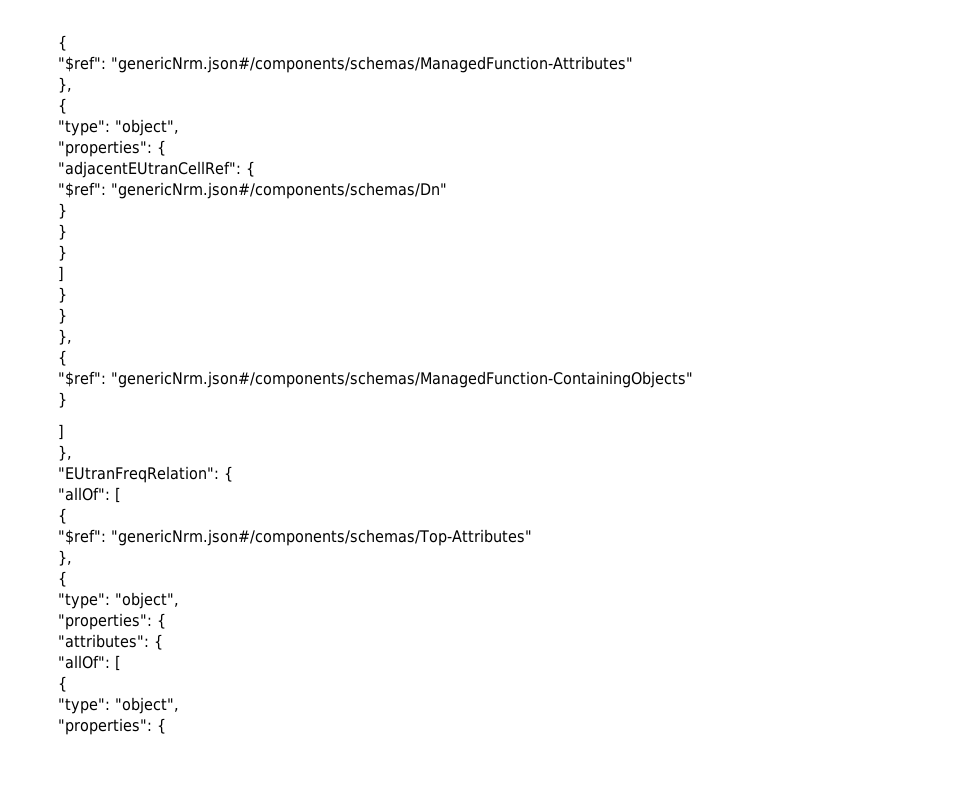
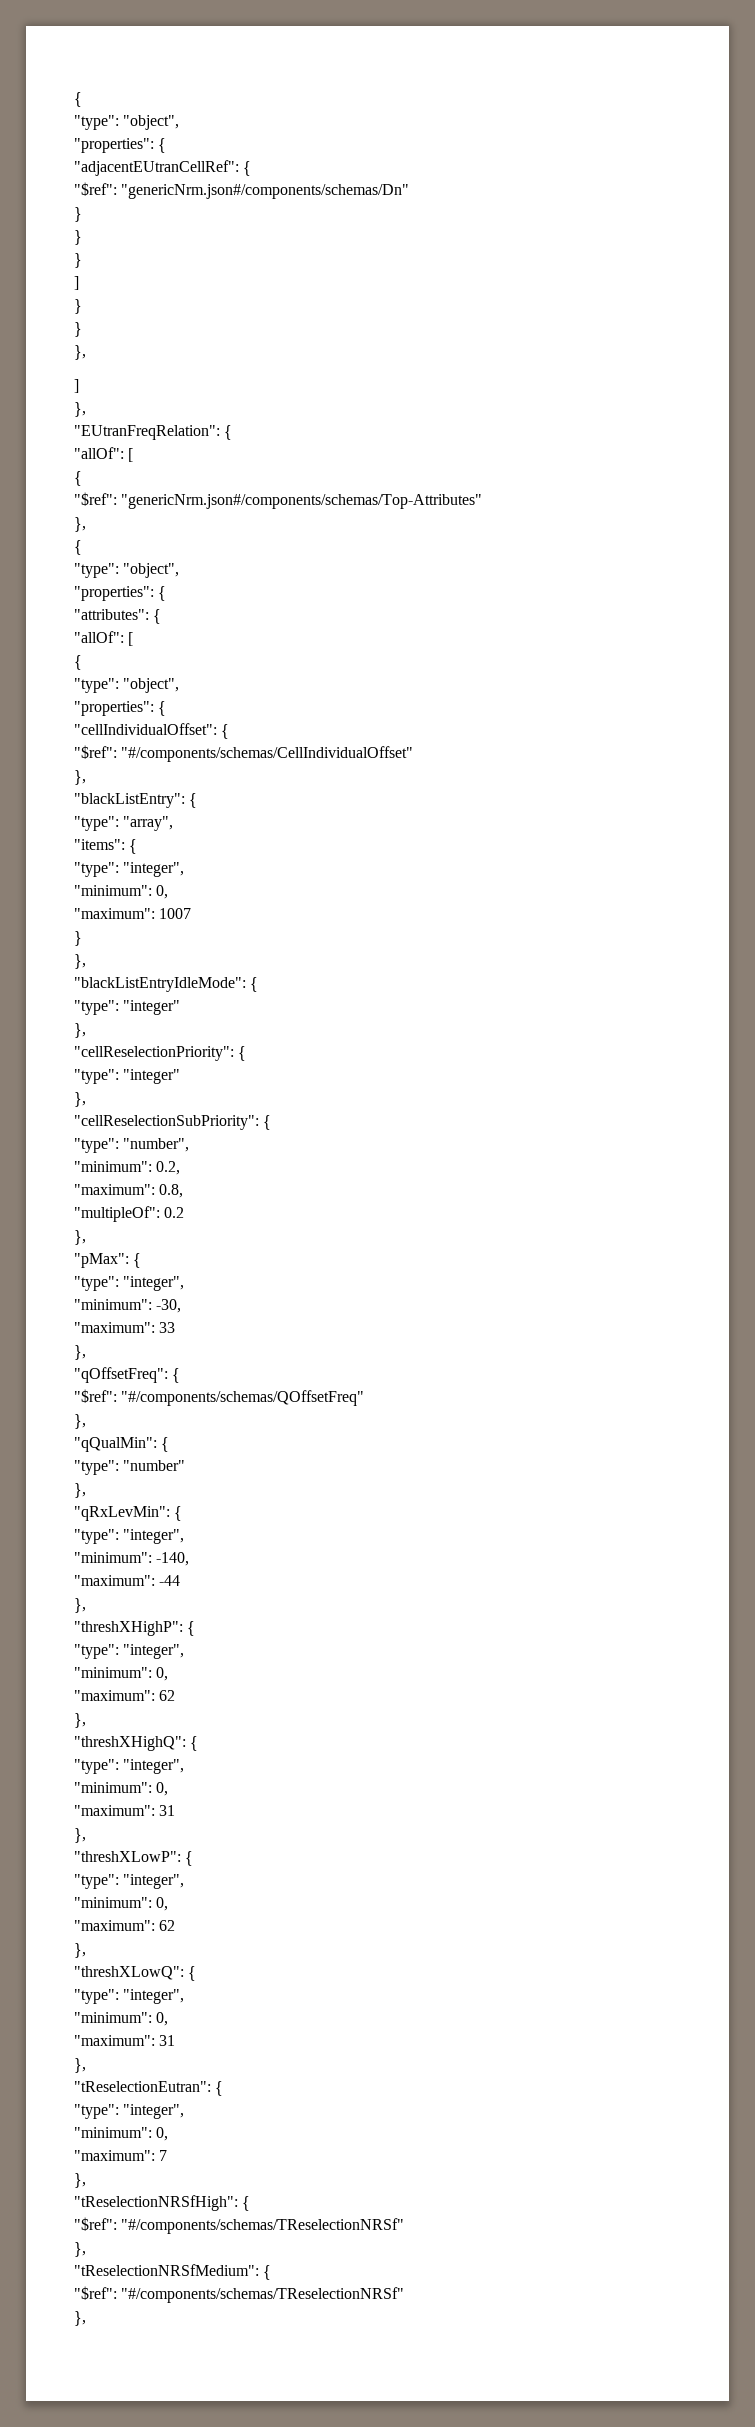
[58,35,67,51] [58,56,633,73] [58,77,72,93] [58,98,67,114] { // "$ref": "genericNrm.json#/components/schemas/ManagedFunction-Attributes" // }, // { -> [74,92,82,107] {
[58,350,67,366] [58,371,693,388] [58,392,67,408] // { // "$ref": "genericNrm.json#/components/schemas/ManagedFunction-ContainingObjects" // } -> (86, 352) none
(166, 726) none -> [74,723,230,739] [74,745,414,762] [74,770,86,785] [74,793,198,808] [74,816,174,831] [74,839,138,854] [74,862,185,877] [74,885,169,899] [74,908,192,919] [74,931,82,946] [74,954,86,969] [74,977,259,992] [74,1000,181,1015] [74,1023,86,1038] [74,1046,247,1061] [74,1069,181,1084] [74,1092,86,1107] [74,1115,272,1130] [74,1138,190,1153] [74,1161,181,1175] [74,1184,184,1198] [74,1206,185,1222] [74,1230,86,1245] [74,1253,142,1268] [74,1276,185,1291] [74,1299,182,1313] [74,1322,176,1333] [74,1345,86,1360] [74,1367,181,1383] [74,1389,365,1406] [74,1414,86,1429] [74,1437,170,1452] [74,1460,186,1475] [74,1483,86,1498] [74,1506,183,1521] [74,1529,185,1544] [74,1552,190,1566] [74,1575,181,1586] [74,1598,86,1613] [74,1621,196,1636] [74,1644,185,1659] [74,1667,169,1681] [74,1690,176,1701] [74,1713,86,1728] [74,1736,199,1751] [74,1759,185,1774] [74,1782,169,1796] [74,1805,176,1816] [74,1828,86,1843] [74,1851,194,1866] [74,1874,185,1889] [74,1897,169,1911] [74,1920,176,1931] [74,1943,86,1958] [74,1966,197,1981] [74,1989,185,2004] [74,2012,169,2026] [74,2035,176,2046] [74,2058,86,2073] [74,2081,224,2096] [74,2104,185,2119] [74,2127,169,2141] [74,2150,168,2161] [74,2173,86,2188] [74,2195,251,2211] [74,2217,405,2234] [74,2242,86,2257] [74,2264,272,2280] [74,2286,405,2303] [74,2311,86,2326] // "cellIndividualOffset": { // "$ref": "#/components/schemas/CellIndividualOffset" // }, // "blackListEntry": { // "type": "array", // "items": { // "type": "integer", // "minimum": 0, // "maximum": 1007 // } // }, // "blackListEntryIdleMode": { // "type": "integer" // }, // "cellReselectionPriority": { // "type": "integer" // }, // "cellReselectionSubPriority": { // "type": "number", // "minimum": 0.2, // "maximum": 0.8, // "multipleOf": 0.2 // }, // "pMax": { // "type": "integer", // "minimum": -30, // "maximum": 33 // }, // "qOffsetFreq": { // "$ref": "#/components/schemas/QOffsetFreq" // }, // "qQualMin": { // "type": "number" // }, // "qRxLevMin": { // "type": "integer", // "minimum": -140, // "maximum": -44 // }, // "threshXHighP": { // "type": "integer", // "minimum": 0, // "maximum": 62 // }, // "threshXHighQ": { // "type": "integer", // "minimum": 0, // "maximum": 31 // }, // "threshXLowP": { // "type": "integer", // "minimum": 0, // "maximum": 62 // }, // "threshXLowQ": { // "type": "integer", // "minimum": 0, // "maximum": 31 // }, // "tReselectionEutran": { // "type": "integer", // "minimum": 0, // "maximum": 7 // }, // "tReselectionNRSfHigh": { // "$ref": "#/components/schemas/TReselectionNRSf" // }, // "tReselectionNRSfMedium": { // "$ref": "#/components/schemas/TReselectionNRSf" // },

